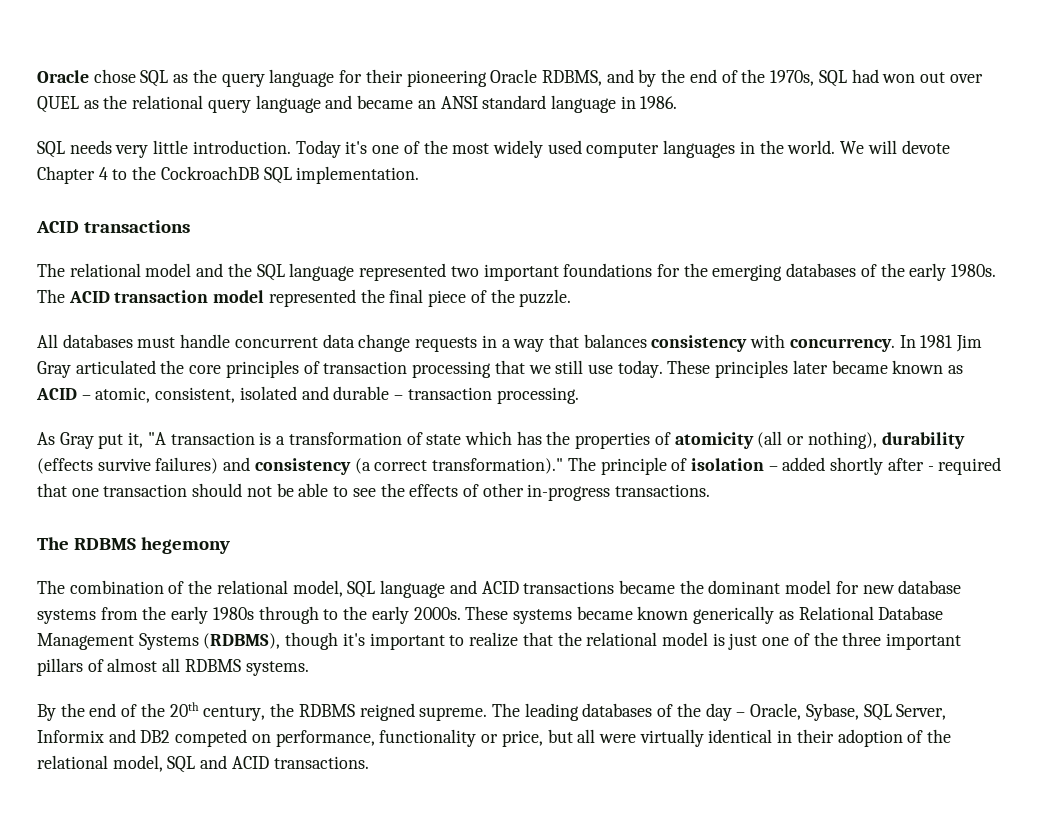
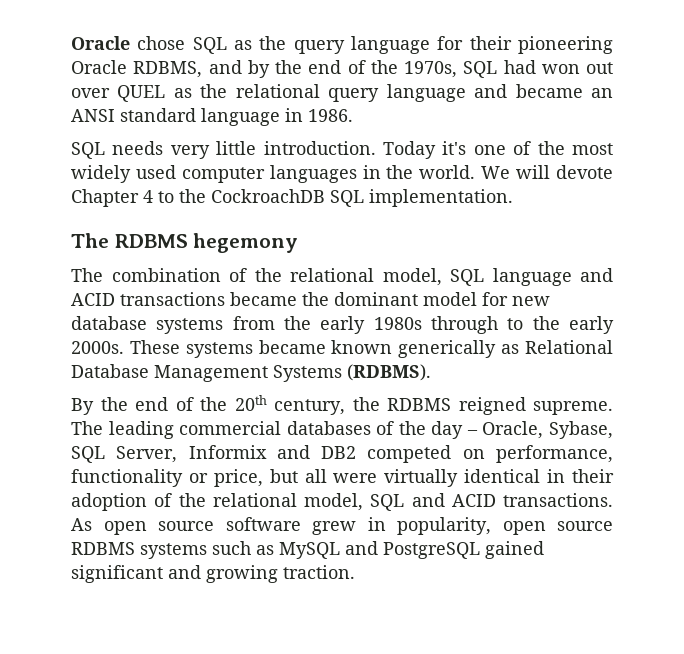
[36,220,190,233] [37,263,997,281] [37,289,572,307] [37,334,983,352] [37,360,964,378] [36,386,579,404] [37,431,965,449] [37,457,1002,475] [37,483,711,501] // ACID transactions // The relational model and the SQL language represented two important foundations for the emerging databases of the early 1980s. The ACID transaction model represented the final piece of the puzzle. // All databases must handle concurrent data change requests in a way that balances consistency with concurrency. In 1981 Jim Gray articulated the core principles of transaction processing that we still use today. These principles later became known as ACID – atomic, consistent, isolated and durable – transaction processing. // As Gray put it, "A transaction is a transformation of state which has the properties of atomicity (all or nothing), durability (effects survive failures) and consistency (a correct transformation)." The principle of isolation – added shortly after - required that one transaction should not be able to see the effects of other in-progress transactions. -> (513, 198) none
[203,632,962,650] [37,658,309,676] (RDBMS), though it's important to realize that the relational model is just one of the three important pillars of almost all RDBMS systems. -> [347,364,431,381] (RDBMS).
(579, 712) none -> [179,421,282,435] commercial
(369, 762) none -> [71,517,613,535] [71,541,544,559] [71,565,355,583] As open source software grew in popularity, open source RDBMS systems such as MySQL and PostgreSQL gained significant and growing traction.

